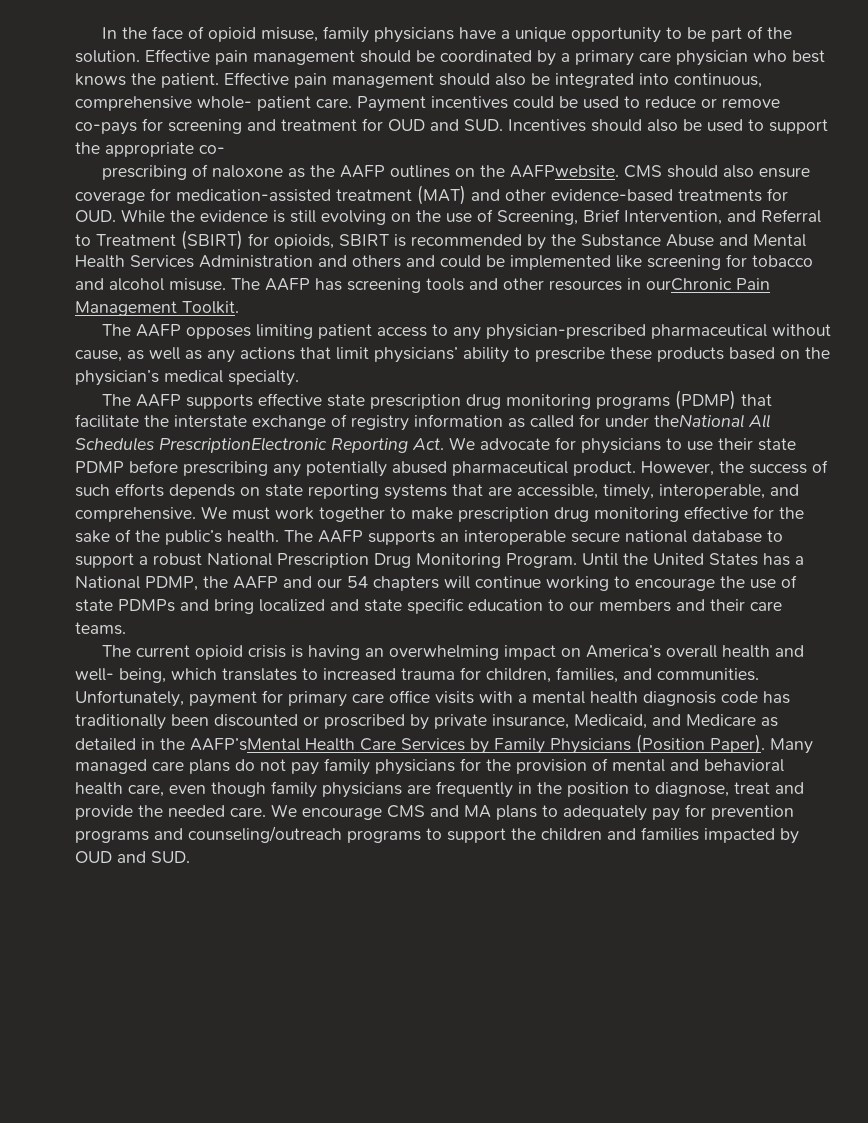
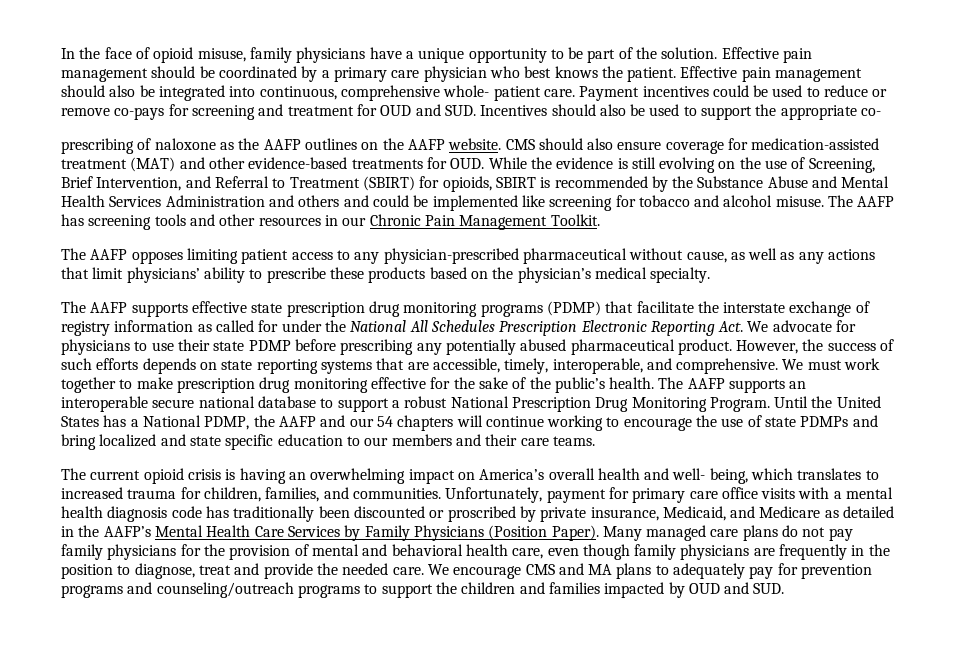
[510,165,620,178] AAFPwebsite. -> [407,138,502,150] AAFP website.
[646,278,732,291] ourChronic -> [342,214,421,226] our Chronic
[654,414,770,428] [75,437,327,453] theNational All Schedules PrescriptionElectronic -> [324,320,647,336] the National All Schedules Prescription Electronic
[190,738,300,751] AAFP’sMental -> [103,525,203,537] AAFP’s Mental

